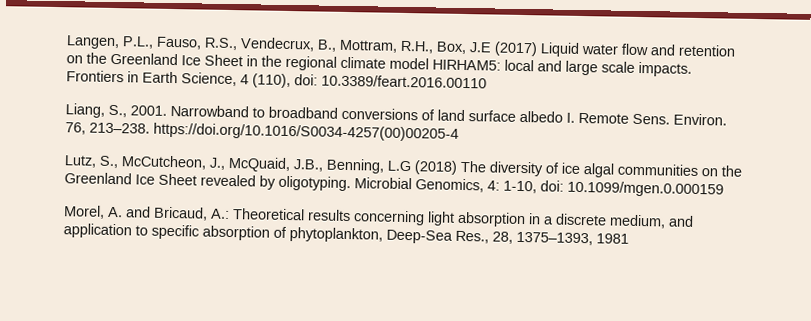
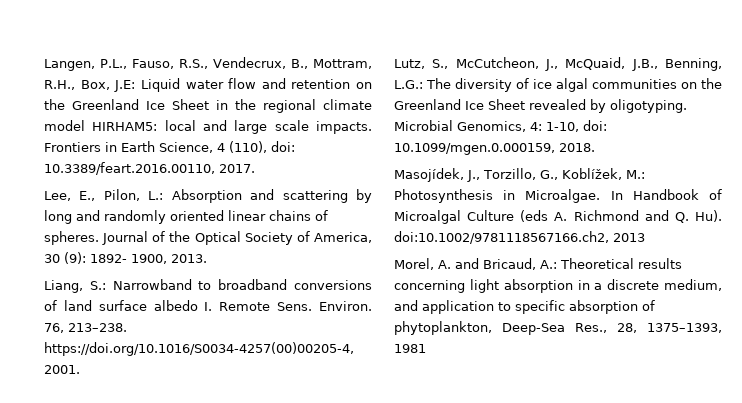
[469,41,538,57] J.E (2017) -> [114,80,136,92] J.E:
[321,74,487,89] 10.3389/feart.2016.00110 -> [44,162,255,175] [44,189,372,203] [44,210,328,224] [44,231,372,245] [44,252,207,264] 10.3389/feart.2016.00110, 2017. // Lee, E., Pilon, L.: Absorption and scattering by long and randomly oriented linear chains of spheres. Journal of the Optical Society of America, 30 (9): 1892- 1900, 2013.
[108,104,167,118] S., 2001. -> [89,281,106,290] S.:
[153,122,459,142] https://doi.org/10.1016/S0034-4257(00)00205-4 -> [44,342,354,356] [44,365,80,374] https://doi.org/10.1016/S0034-4257(00)00205-4, 2001.
[387,160,458,175] L.G (2018) -> [394,80,423,89] L.G.:
[567,180,724,198] 10.1099/mgen.0.000159 -> [394,143,595,155] [394,168,645,182] [394,189,722,203] [394,210,722,224] [394,231,645,244] 10.1099/mgen.0.000159, 2018. // Masojídek, J., Torzillo, G., Koblížek, M.: Photosynthesis in Microalgae. In Handbook of Microalgal Culture (eds A. Richmond and Q. Hu). doi:10.1002/9781118567166.ch2, 2013

